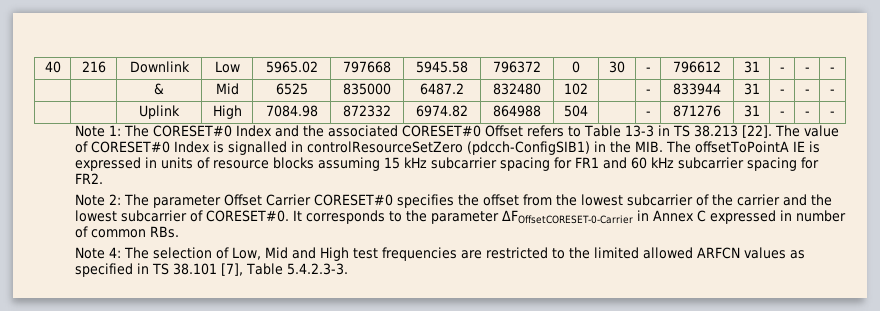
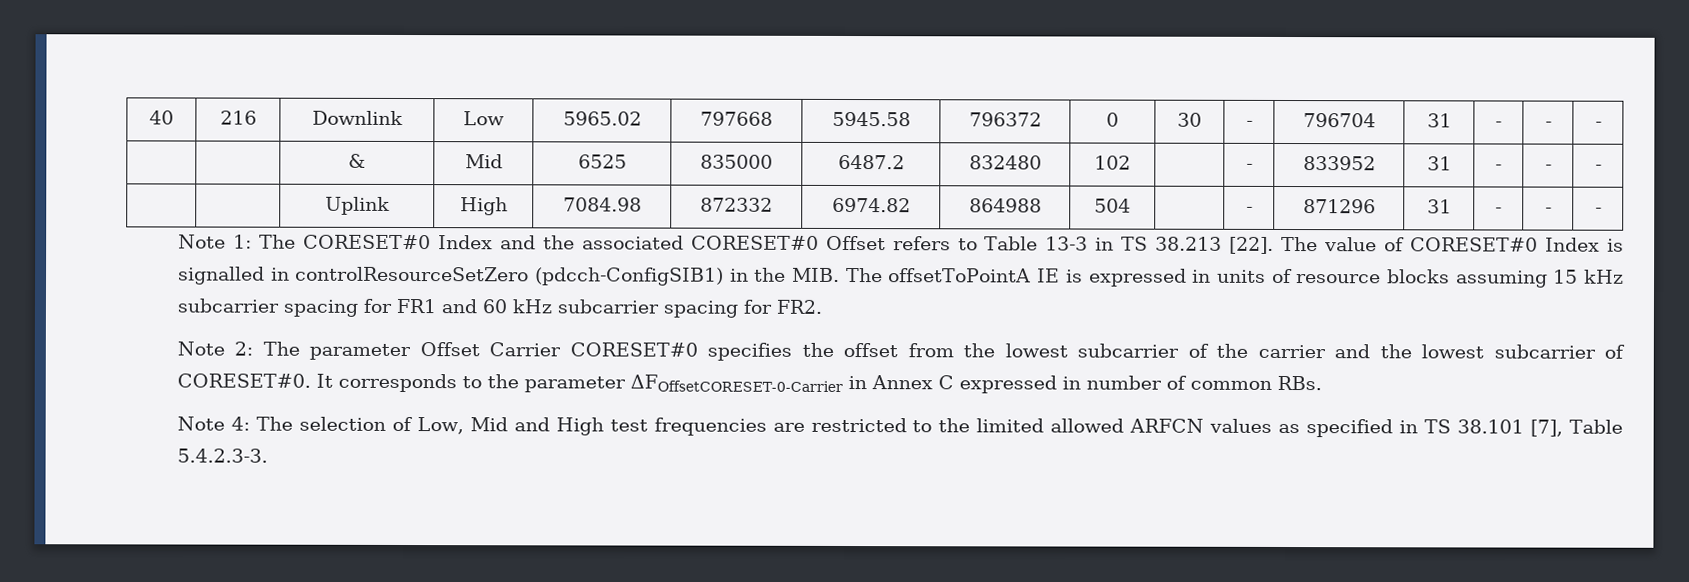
[673,61,721,73] 796612 -> [1302,113,1376,128] 796704
[673,83,721,95] 833944 -> [1302,156,1376,171] 833952
[673,105,721,117] 871276 -> [1302,199,1376,214] 871296

